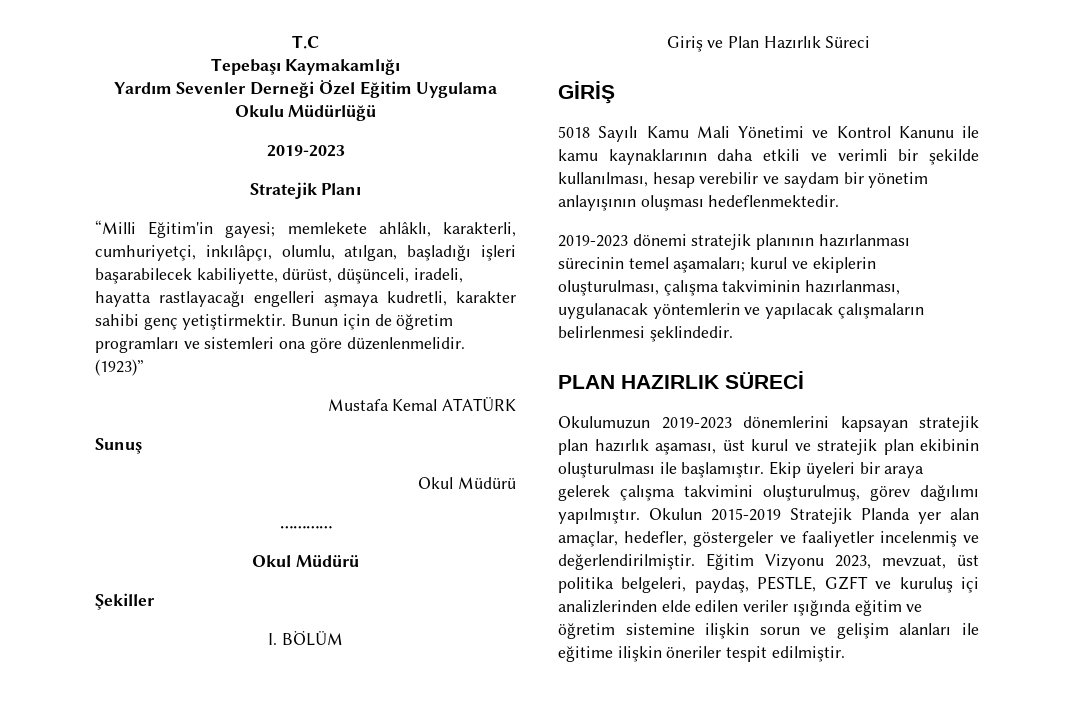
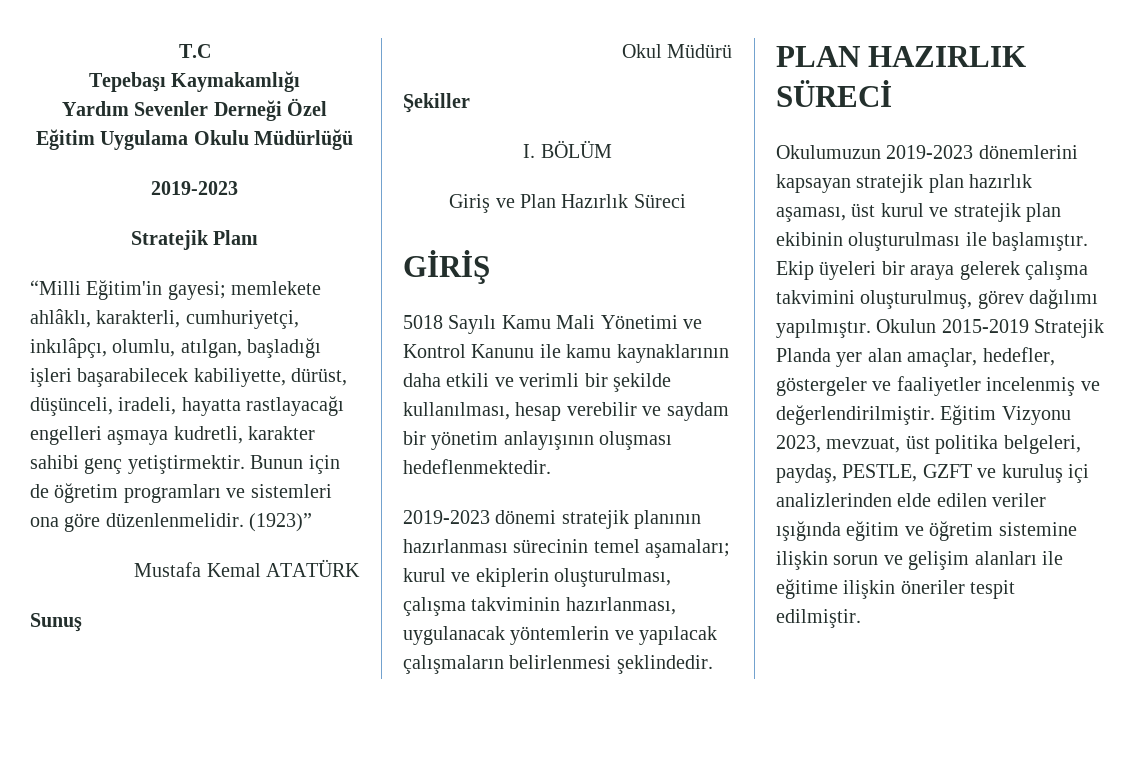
[279,526,332,529] [252,555,359,567] // ………… // Okul Müdürü -> (732, 51) none

